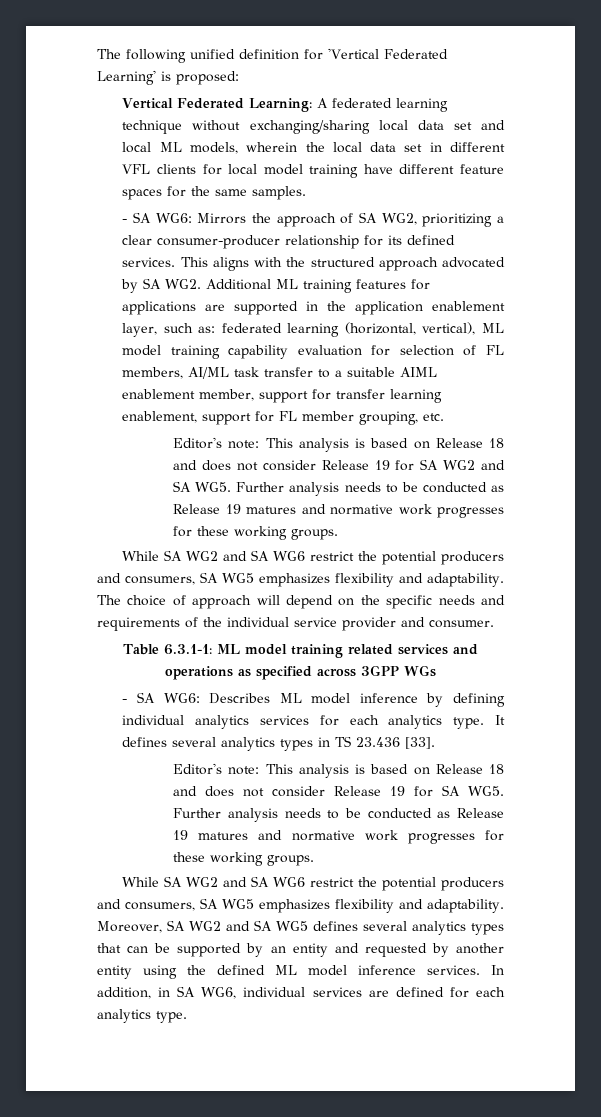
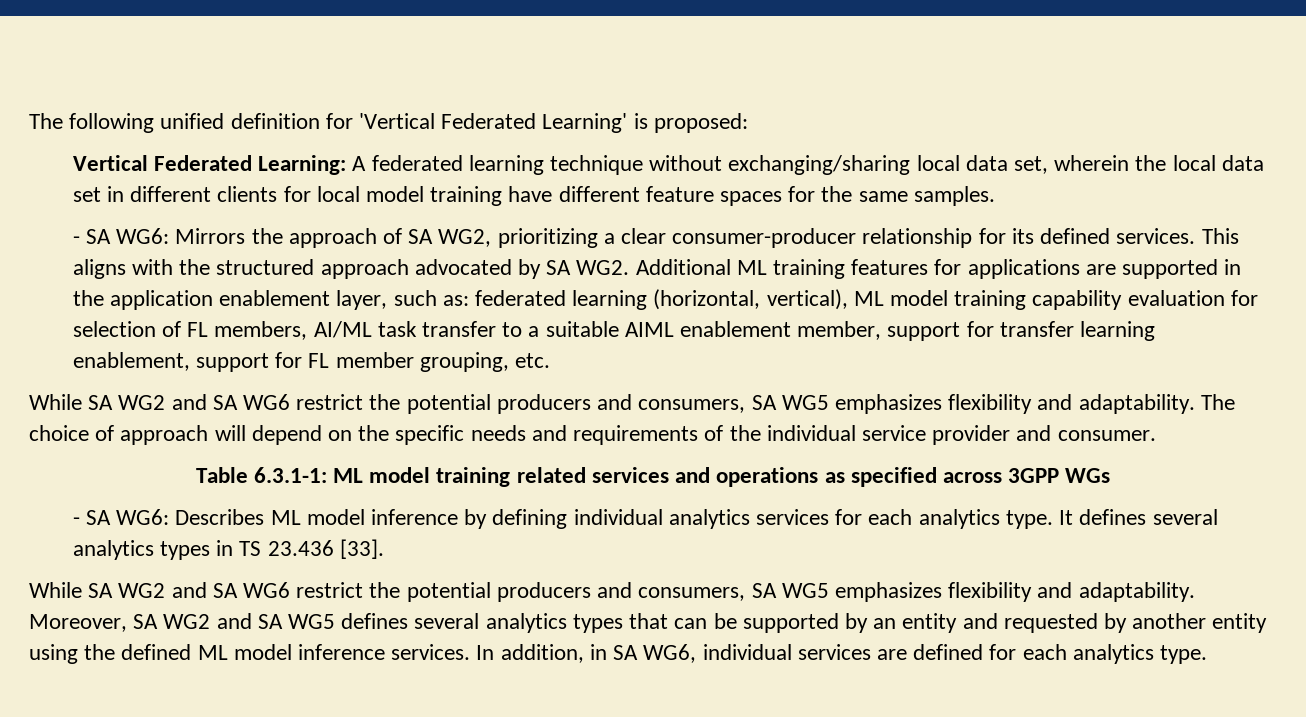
[453,120,505,130] [122,142,238,154] set and local ML models, -> [1014,156,1049,174] set,
[122,164,151,174] VFL -> (212, 194) none
[173,437,505,452] [173,459,506,471] [173,481,505,496] [173,504,505,518] [173,526,339,540] // Editor's note: This analysis is based on Release 18 and does not consider Release 19 for SA WG2 and SA WG5. Further analysis needs to be conducted as Release 19 matures and normative work progresses for these working groups. -> (551, 360) none
[173,763,505,778] [173,785,505,797] [173,808,504,822] [173,830,504,844] [173,852,315,866] // Editor's note: This analysis is based on Release 18 and does not consider Release 19 for SA WG5. Further analysis needs to be conducted as Release 19 matures and normative work progresses for these working groups. -> (384, 549) none

